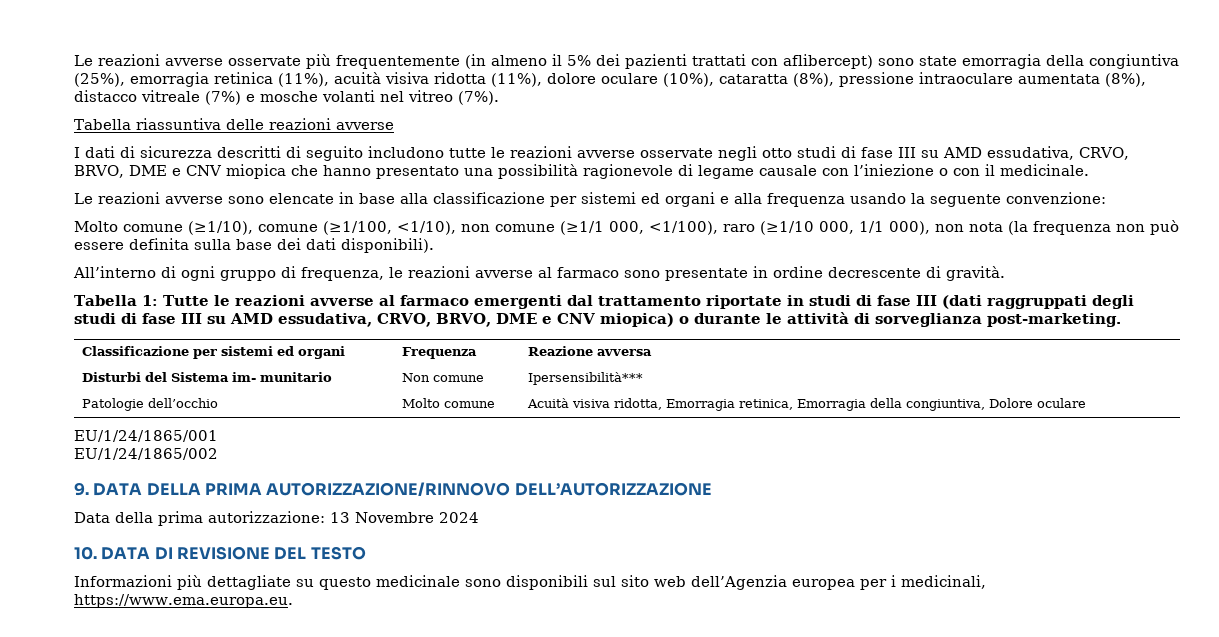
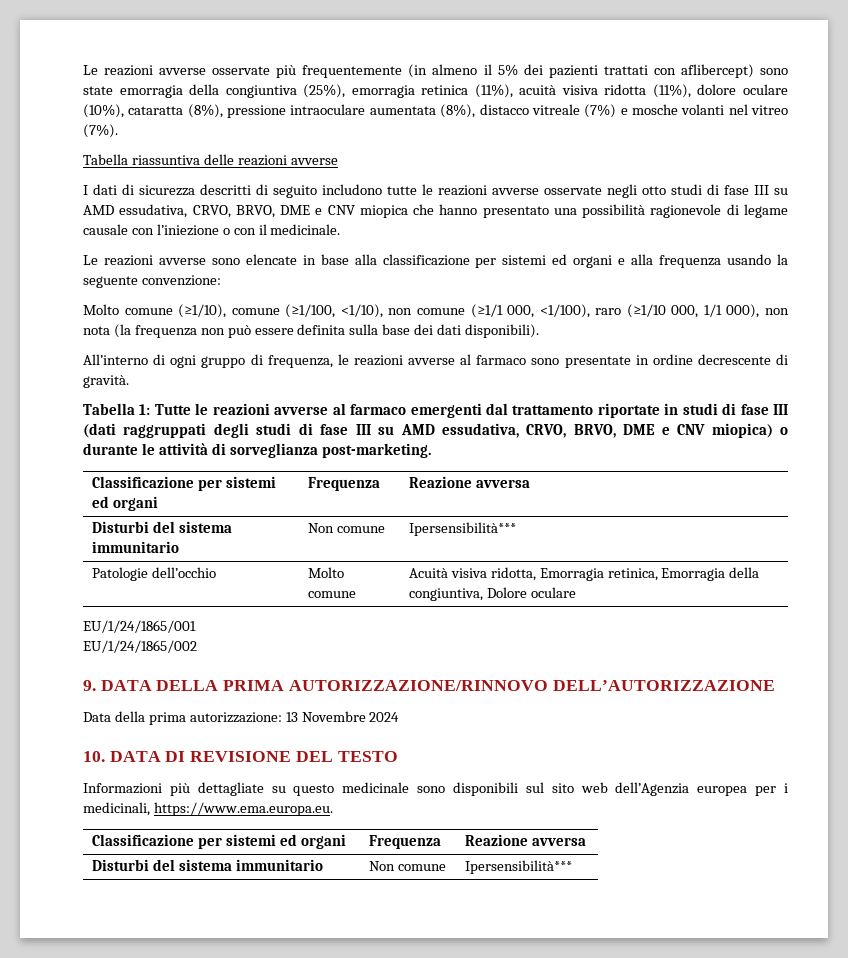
[170,372,332,382] Sistema im- munitario -> [178,521,232,533] [91,541,179,553] sistema immunitario
(293, 601) none -> [91,834,346,849] [368,835,441,849] [464,834,586,846] [91,859,323,871] [368,861,446,871] [464,860,572,874] // Classificazione per sistemi ed organi | Frequenza | Reazione avversa // Disturbi del sistema immunitario | Non comune | Ipersensibilità***

